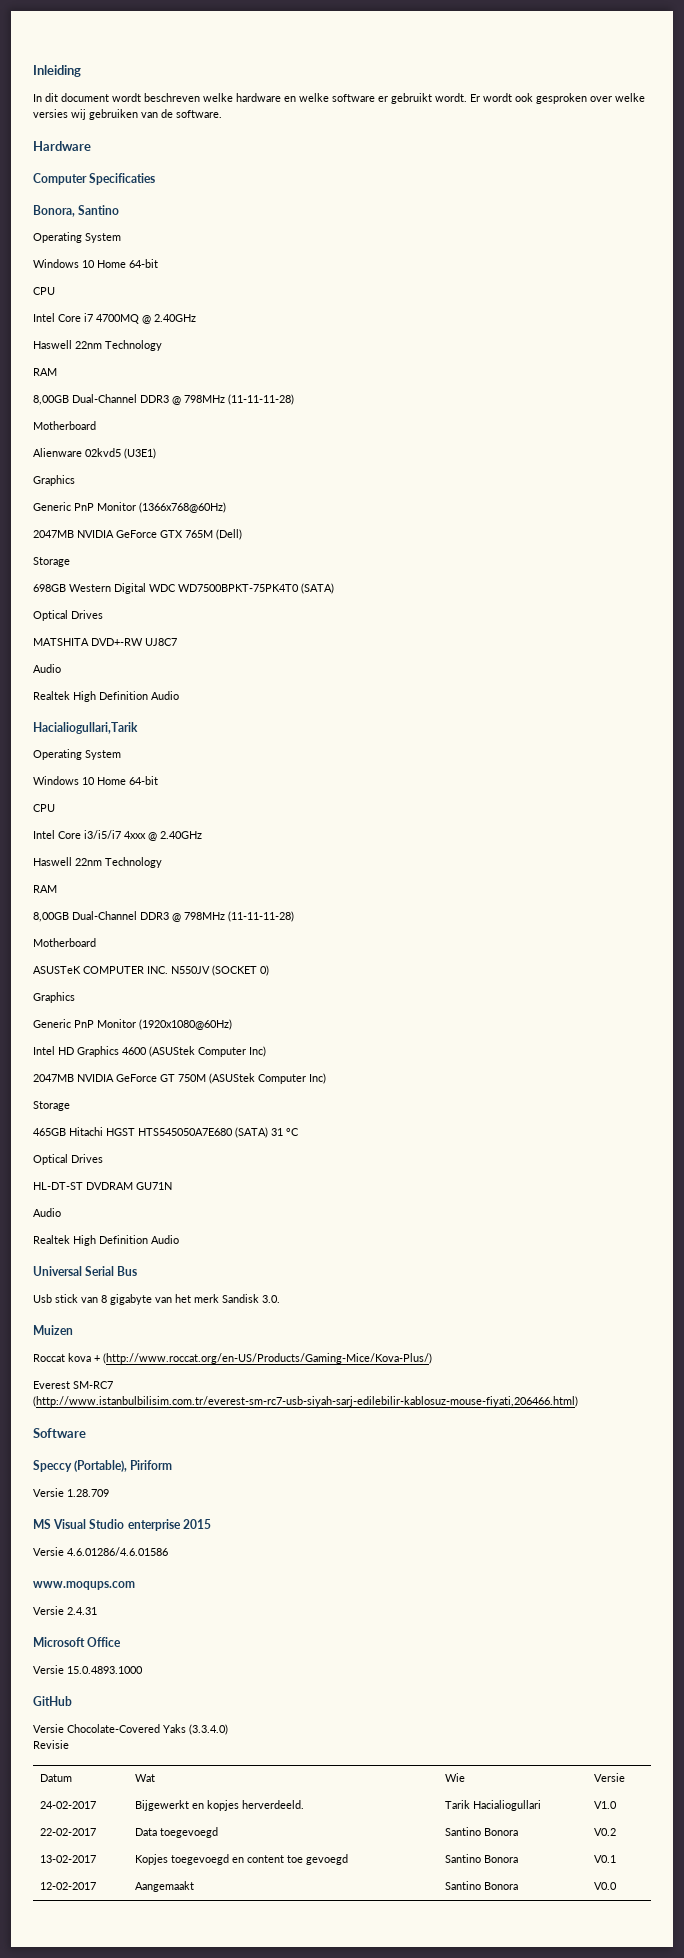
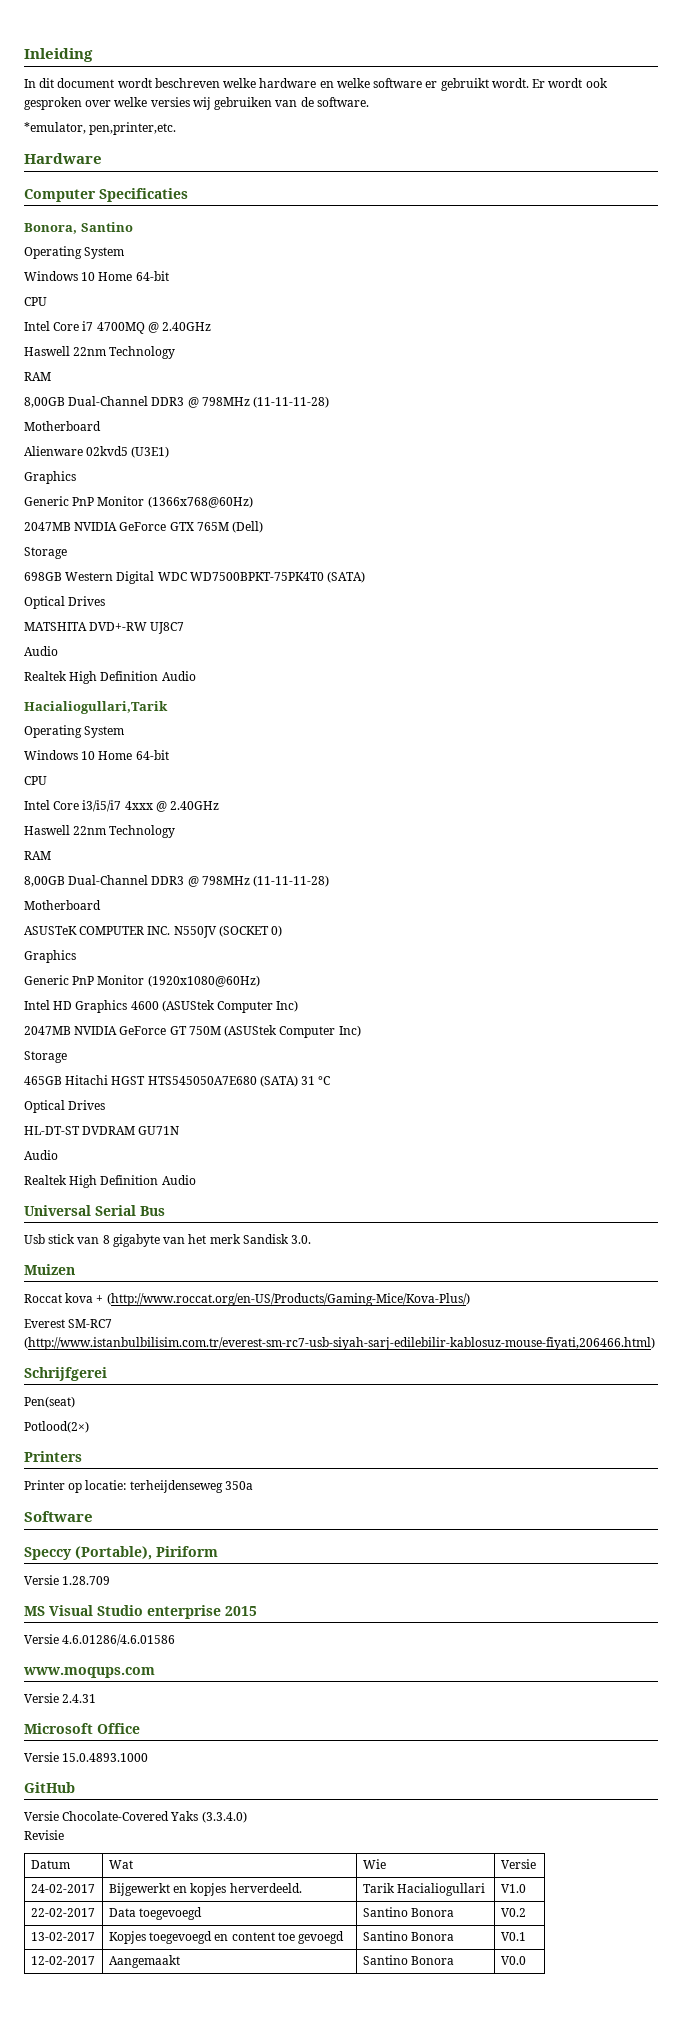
(222, 114) none -> [24,122,177,135] // *emulator, pen,printer,etc.
(578, 1401) none -> [24,1367,107,1381] [24,1396,75,1408] [24,1421,89,1433] [24,1451,82,1462] [24,1480,253,1493] // Schrijfgerei // Pen(seat) // Potlood(2×) // Printers // Printer op locatie: terheijdenseweg 350a

